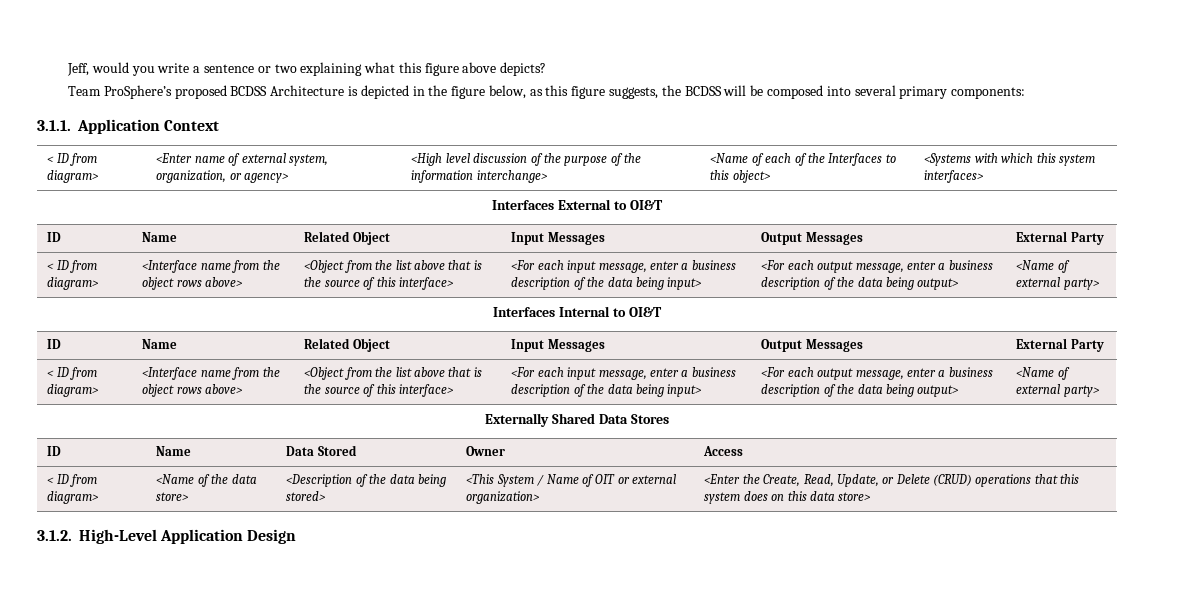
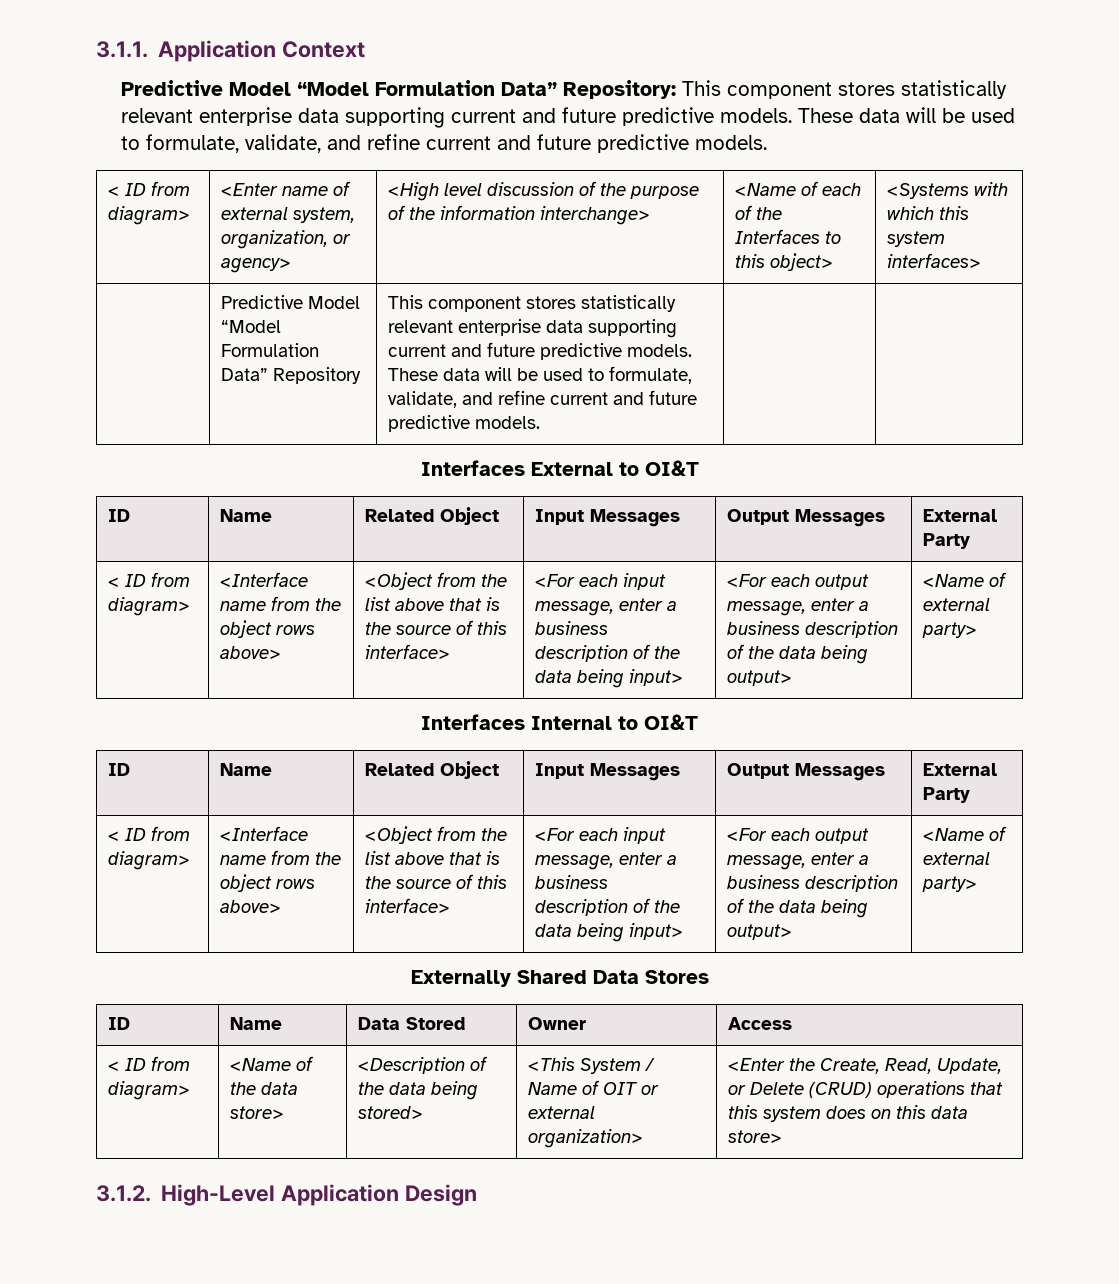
[67,62,547,76] [68,85,1026,99] [37,119,220,134] Jeff, would you write a sentence or two explaining what this figure above depicts? // Team ProSphere’s proposed BCDSS Architecture is depicted in the figure below, as this figure suggests, the BCDSS will be composed into several primary components: // 3.1.1. Application Context -> [96,40,366,62] [120,80,1007,99] [120,107,1015,128] [120,134,767,153] 3.1.1. Application Context // Predictive Model “Model Formulation Data” Repository: This component stores statistically relevant enterprise data supporting current and future predictive models. These data will be used to formulate, validate, and refine current and future predictive models.
(985, 176) none -> [220,295,360,309] [220,320,281,333] [220,343,319,357] [220,367,361,384] [387,295,676,312] [387,319,677,338] [387,342,692,360] [387,366,692,384] [387,390,697,408] [387,415,540,432] // | Predictive Model “Model Formulation Data” Repository | This component stores statistically relevant enterprise data supporting current and future predictive models. These data will be used to formulate, validate, and refine current and future predictive models. | |

